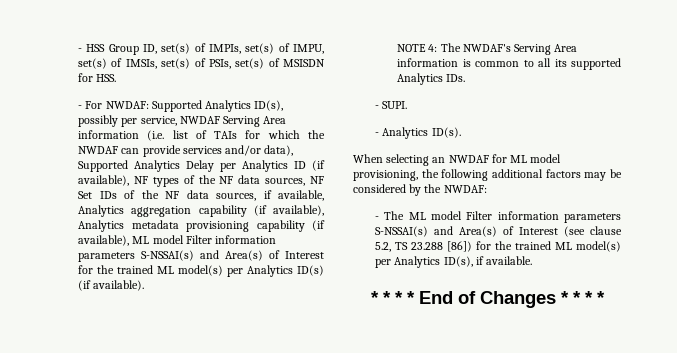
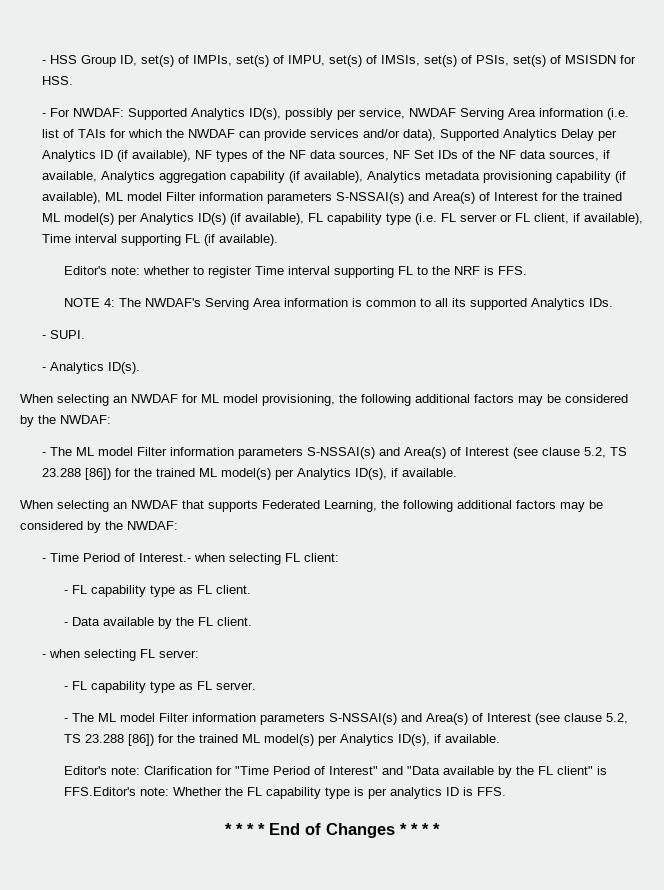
[93,280,145,291] available). -> [245,213,644,225] [42,234,279,246] [64,266,528,278] available), FL capability type (i.e. FL server or FL client, if available), Time interval supporting FL (if available). // Editor's note: whether to register Time interval supporting FL to the NRF is FFS.
(533, 260) none -> [20,500,603,512] [20,521,178,533] [42,553,340,565] [64,585,252,597] [64,617,253,629] [42,649,200,661] [64,681,257,693] [64,713,629,725] [64,734,501,746] [64,766,608,778] [64,787,507,799] // When selecting an NWDAF that supports Federated Learning, the following additional factors may be considered by the NWDAF: // - Time Period of Interest.- when selecting FL client: // - FL capability type as FL client. // - Data available by the FL client. // - when selecting FL server: // - FL capability type as FL server. // - The ML model Filter information parameters S-NSSAI(s) and Area(s) of Interest (see clause 5.2, TS 23.288 [86]) for the trained ML model(s) per Analytics ID(s), if available. // Editor's note: Clarification for "Time Period of Interest" and "Data available by the FL client" is FFS.Editor's note: Whether the FL capability type is per analytics ID is FFS.

